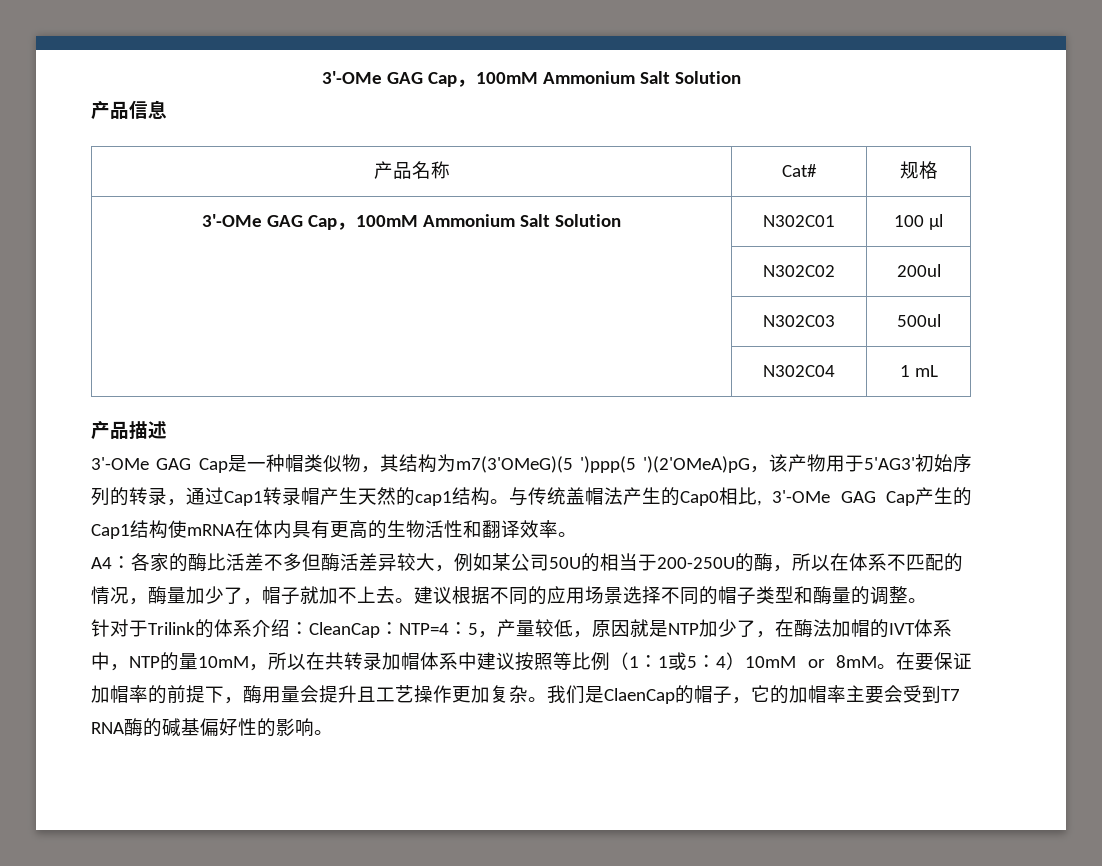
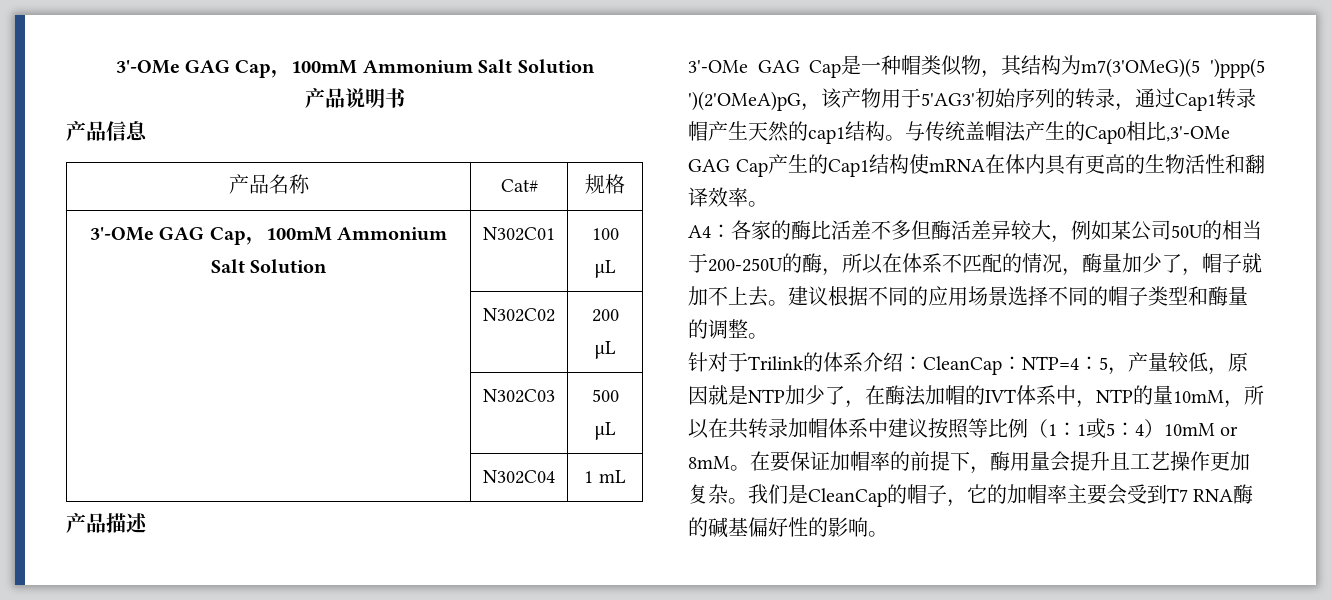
[322,71,741,87] 3'-OMe GAG Cap，100mM Ammonium Salt Solution -> [115,59,595,78] [304,88,406,108] 3'-OMe GAG Cap，100mM Ammonium Salt Solution // 产品说明书
[928,214,943,230] μl -> [594,260,616,278] μL
[896,264,941,277] 200ul -> [591,309,619,322] [594,341,616,359] 200 μL
[896,314,941,327] 500ul -> [591,389,619,402] [594,422,616,440] 500 μL
[757,490,831,506] , 3'-OMe -> [1166,126,1230,142] ,3'-OMe
[604,688,675,704] ClaenCap -> [808,488,887,507] CleanCap

